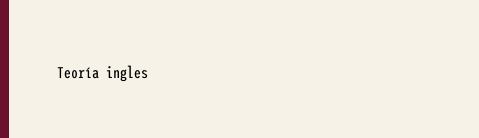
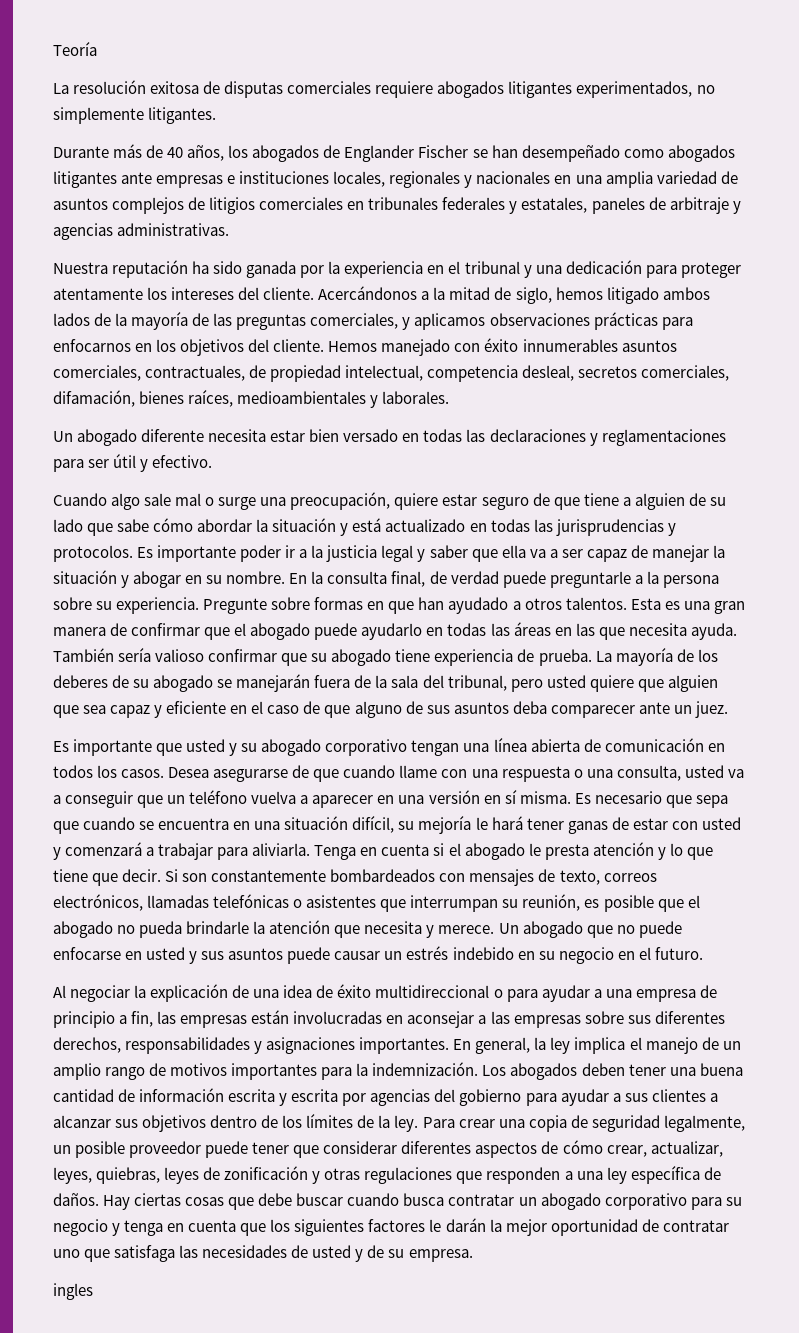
(99, 73) none -> [53,80,715,98] [53,107,217,124] [53,144,735,162] [53,171,738,188] [53,197,741,214] [53,223,230,240] [53,260,741,278] [53,286,710,304] [53,312,693,330] [53,338,677,356] [53,365,730,382] [53,390,450,408] [53,429,726,446] [53,454,213,472] [53,492,726,510] [53,518,676,536] [53,545,725,562] [53,570,719,588] [53,597,745,614] [53,622,737,640] [53,648,718,666] [53,674,718,692] [53,701,728,718] [53,738,725,756] [53,765,744,782] [53,790,728,808] [53,816,741,834] [53,842,713,860] [53,869,657,886] [53,894,700,912] [53,920,682,938] [53,946,703,964] [53,984,717,1002] [53,1010,725,1028] [53,1037,741,1054] [53,1062,743,1080] [53,1088,718,1106] [53,1114,745,1132] [53,1140,723,1158] [53,1166,721,1184] [53,1193,742,1210] [53,1218,729,1236] [53,1245,473,1262] // La resolución exitosa de disputas comerciales requiere abogados litigantes experimentados, no simplemente litigantes. // Durante más de 40 años, los abogados de Englander Fischer se han desempeñado como abogados litigantes ante empresas e instituciones locales, regionales y nacionales en una amplia variedad de asuntos complejos de litigios comerciales en tribunales federales y estatales, paneles de arbitraje y agencias administrativas. // Nuestra reputación ha sido ganada por la experiencia en el tribunal y una dedicación para proteger atentamente los intereses del cliente. Acercándonos a la mitad de siglo, hemos litigado ambos lados de la mayoría de las preguntas comerciales, y aplicamos observaciones prácticas para enfocarnos en los objetivos del cliente. Hemos manejado con éxito innumerables asuntos comerciales, contractuales, de propiedad intelectual, competencia desleal, secretos comerciales, difamación, bienes raíces, medioambientales y laborales. // Un abogado diferente necesita estar bien versado en todas las declaraciones y reglamentaciones para ser útil y efectivo. // Cuando algo sale mal o surge una preocupación, quiere estar seguro de que tiene a alguien de su lado que sabe cómo abordar la situación y está actualizado en todas las jurisprudencias y protocolos. Es importante poder ir a la justicia legal y saber que ella va a ser capaz de manejar la situación y abogar en su nombre. En la consulta final, de verdad puede preguntarle a la persona sobre su experiencia. Pregunte sobre formas en que han ayudado a otros talentos. Esta es una gran manera de confirmar que el abogado puede ayudarlo en todas las áreas en las que necesita ayuda. También sería valioso confirmar que su abogado tiene experiencia de prueba. La mayoría de los deberes de su abogado se manejarán fuera de la sala del tribunal, pero usted quiere que alguien que sea capaz y eficiente en el caso de que alguno de sus asuntos deba comparecer ante un juez. // Es importante que usted y su abogado corporativo tengan una línea abierta de comunicación en todos los casos. Desea asegurarse de que cuando llame con una respuesta o una consulta, usted va a conseguir que un teléfono vuelva a aparecer en una versión en sí misma. Es necesario que sepa que cuando se encuentra en una situación difícil, su mejoría le hará tener ganas de estar con usted y comenzará a trabajar para aliviarla. Tenga en cuenta si el abogado le presta atención y lo que tiene que decir. Si son constantemente bombardeados con mensajes de texto, correos electrónicos, llamadas telefónicas o asistentes que interrumpan su reunión, es posible que el abogado no pueda brindarle la atención que necesita y merece. Un abogado que no puede enfocarse en usted y sus asuntos puede causar un estrés indebido en su negocio en el futuro. // Al negociar la explicación de una idea de éxito multidireccional o para ayudar a una empresa de principio a fin, las empresas están involucradas en aconsejar a las empresas sobre sus diferentes derechos, responsabilidades y asignaciones importantes. En general, la ley implica el manejo de un amplio rango de motivos importantes para la indemnización. Los abogados deben tener una buena cantidad de información escrita y escrita por agencias del gobierno para ayudar a sus clientes a alcanzar sus objetivos dentro de los límites de la ley. Para crear una copia de seguridad legalmente, un posible proveedor puede tener que considerar diferentes aspectos de cómo crear, actualizar, leyes, quiebras, leyes de zonificación y otras regulaciones que responden a una ley específica de daños. Hay ciertas cosas que debe buscar cuando busca contratar un abogado corporativo para su negocio y tenga en cuenta que los siguientes factores le darán la mejor oportunidad de contratar uno que satisfaga las necesidades de usted y de su empresa. //

